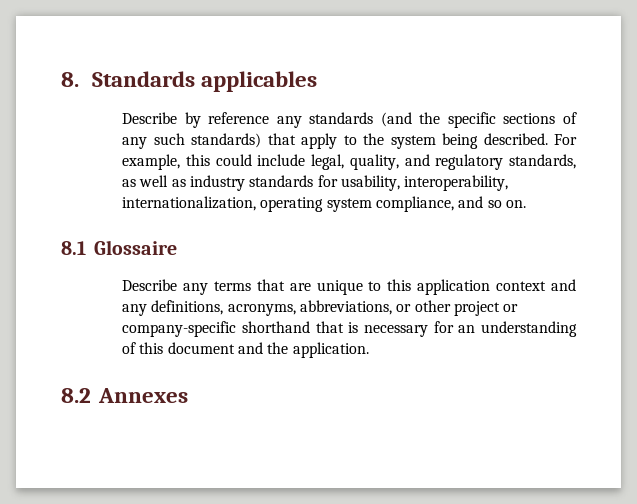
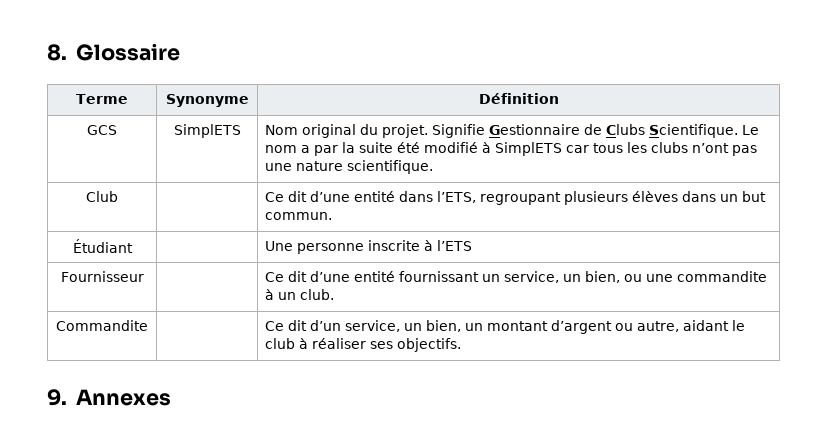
[91,71,317,92] [122,112,577,128] [122,133,577,149] [122,154,576,170] [122,175,509,191] [122,196,527,212] [61,240,177,255] [122,279,576,295] [122,300,519,316] [122,321,578,337] [122,342,369,358] [61,388,91,403] Standards applicables // Describe by reference any standards (and the specific sections of any such standards) that apply to the system being described. For example, this could include legal, quality, and regulatory standards, as well as industry standards for usability, interoperability, internationalization, operating system compliance, and so on. // 8.1 Glossaire // Describe any terms that are unique to this application context and any definitions, acronyms, abbreviations, or other project or company-specific shorthand that is necessary for an understanding of this document and the application. // 8.2 -> [76,43,181,61] [76,94,129,104] [165,94,249,107] [478,93,559,104] [87,125,117,135] [173,124,241,138] [265,124,760,138] [265,142,758,156] [265,160,434,174] [86,191,118,202] [265,191,767,205] [265,212,333,220] [72,239,133,253] [265,240,473,254] [60,271,144,282] [265,271,768,283] [265,289,335,300] [56,320,148,331] [265,320,746,334] [265,338,462,352] [47,389,67,406] Glossaire // Terme | Synonyme | Définition // GCS | SimplETS | Nom original du projet. Signifie Gestionnaire de Clubs Scientifique. Le nom a par la suite été modifié à SimplETS car tous les clubs n’ont pas une nature scientifique. // Club | | Ce dit d’une entité dans l’ETS, regroupant plusieurs élèves dans un but commun. // Étudiant | | Une personne inscrite à l’ETS // Fournisseur | | Ce dit d’une entité fournissant un service, un bien, ou une commandite à un club. // Commandite | | Ce dit d’un service, un bien, un montant d’argent ou autre, aidant le club à réaliser ses objectifs. // 9.

